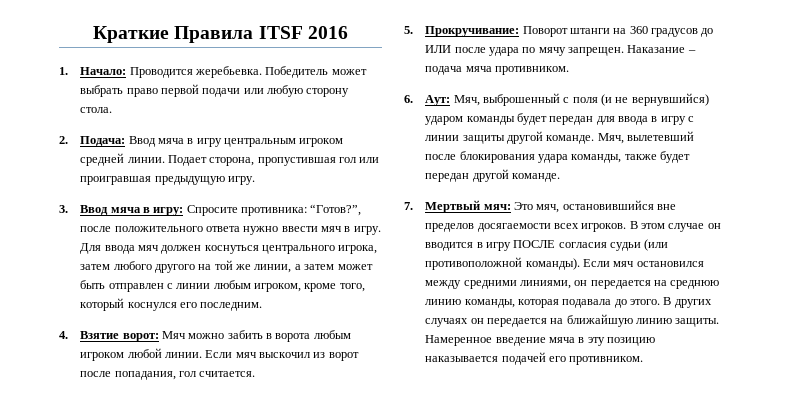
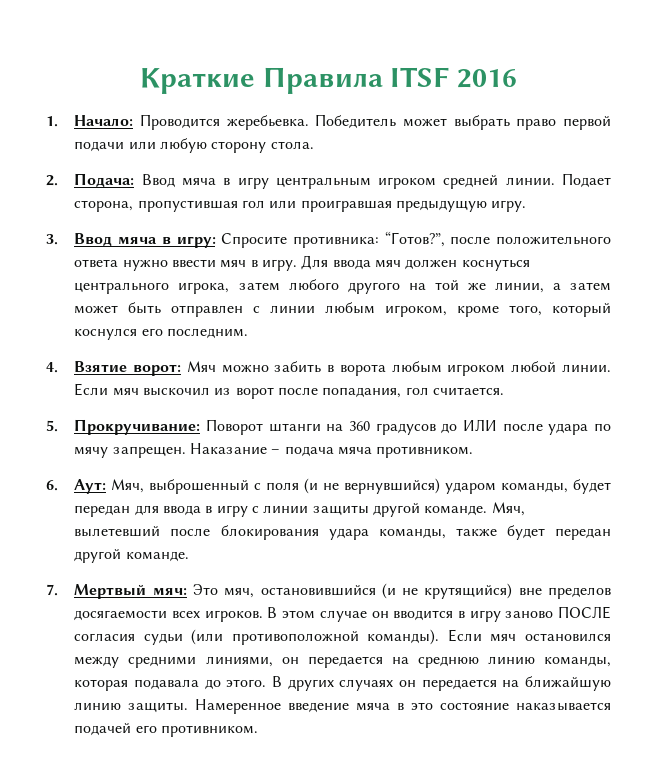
[466,116,515,125] команды -> [501,482,569,493] команды,
(654, 205) none -> [381,583,513,599] (и не крутящийся)
(511, 246) none -> [505,610,554,619] заново
[587,337,656,346] эту позицию -> [411,702,510,710] это состояние

